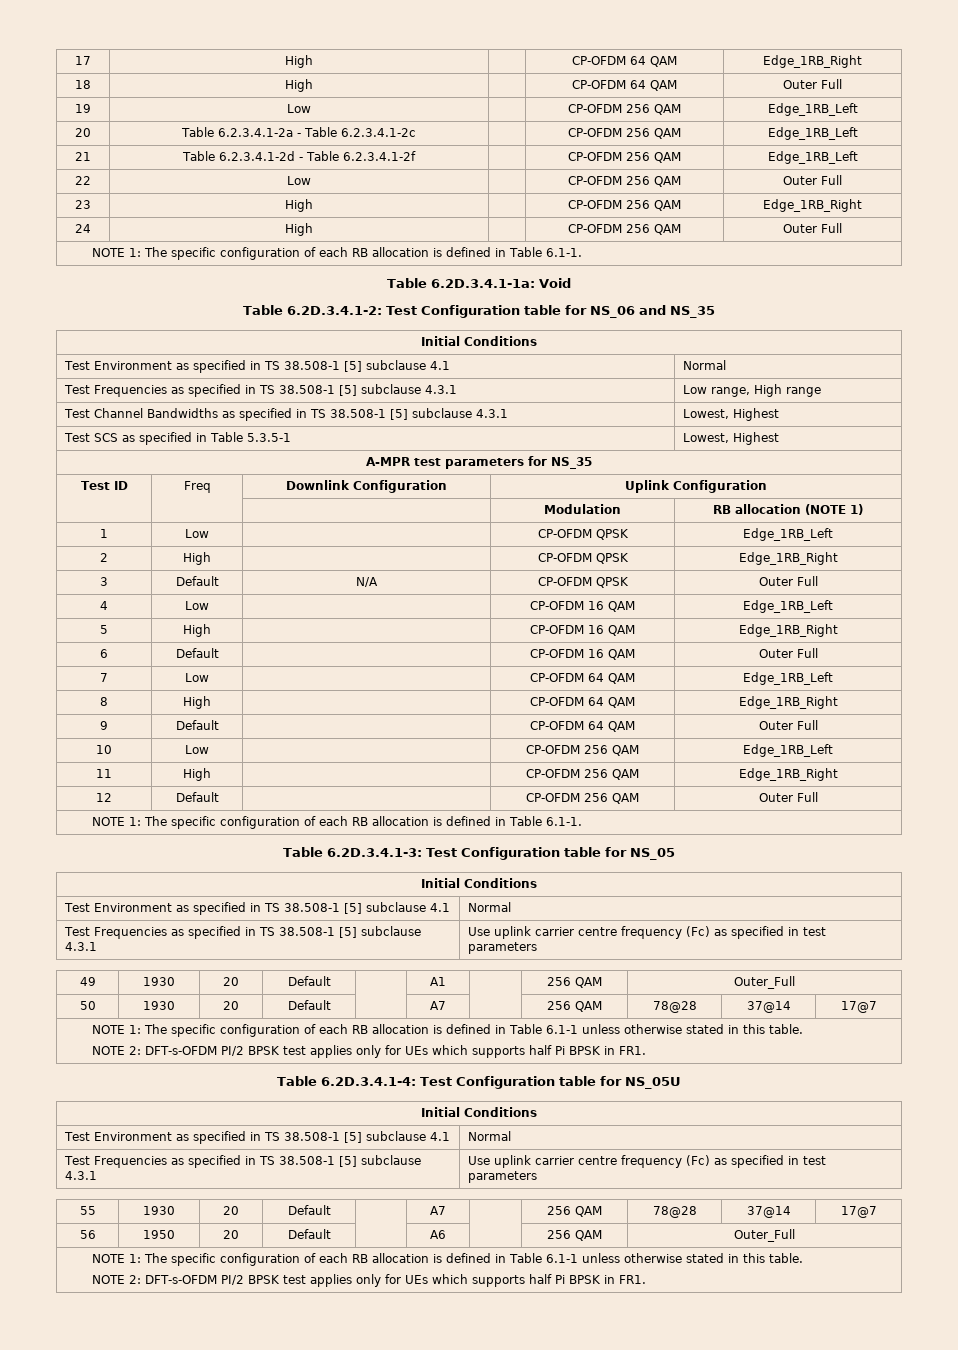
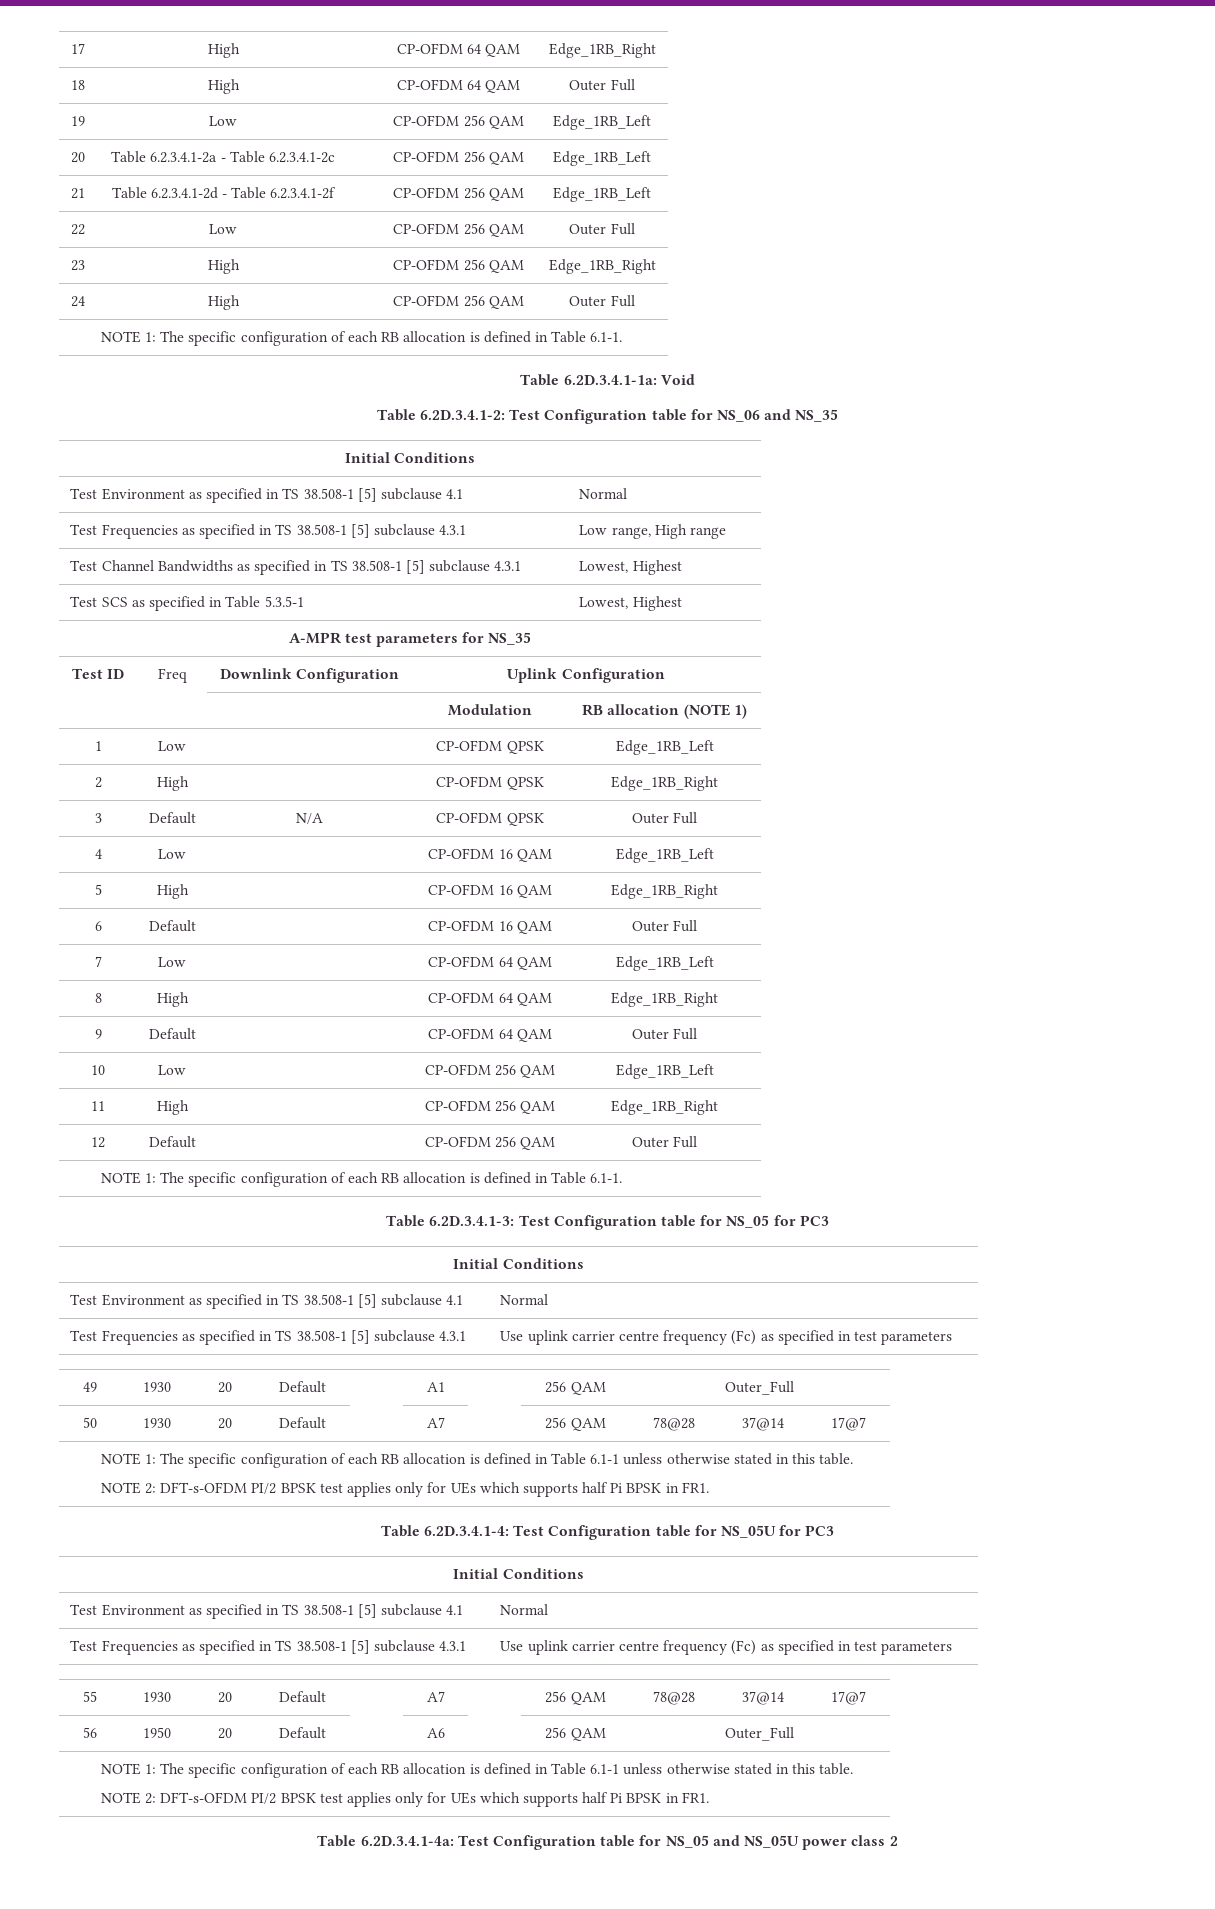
(676, 854) none -> [773,1215,829,1226] for PC3
(681, 1083) none -> [779,1525,835,1536] for PC3
(647, 1279) none -> [317,1835,898,1850] // Table 6.2D.3.4.1-4a: Test Configuration table for NS_05 and NS_05U power class 2

